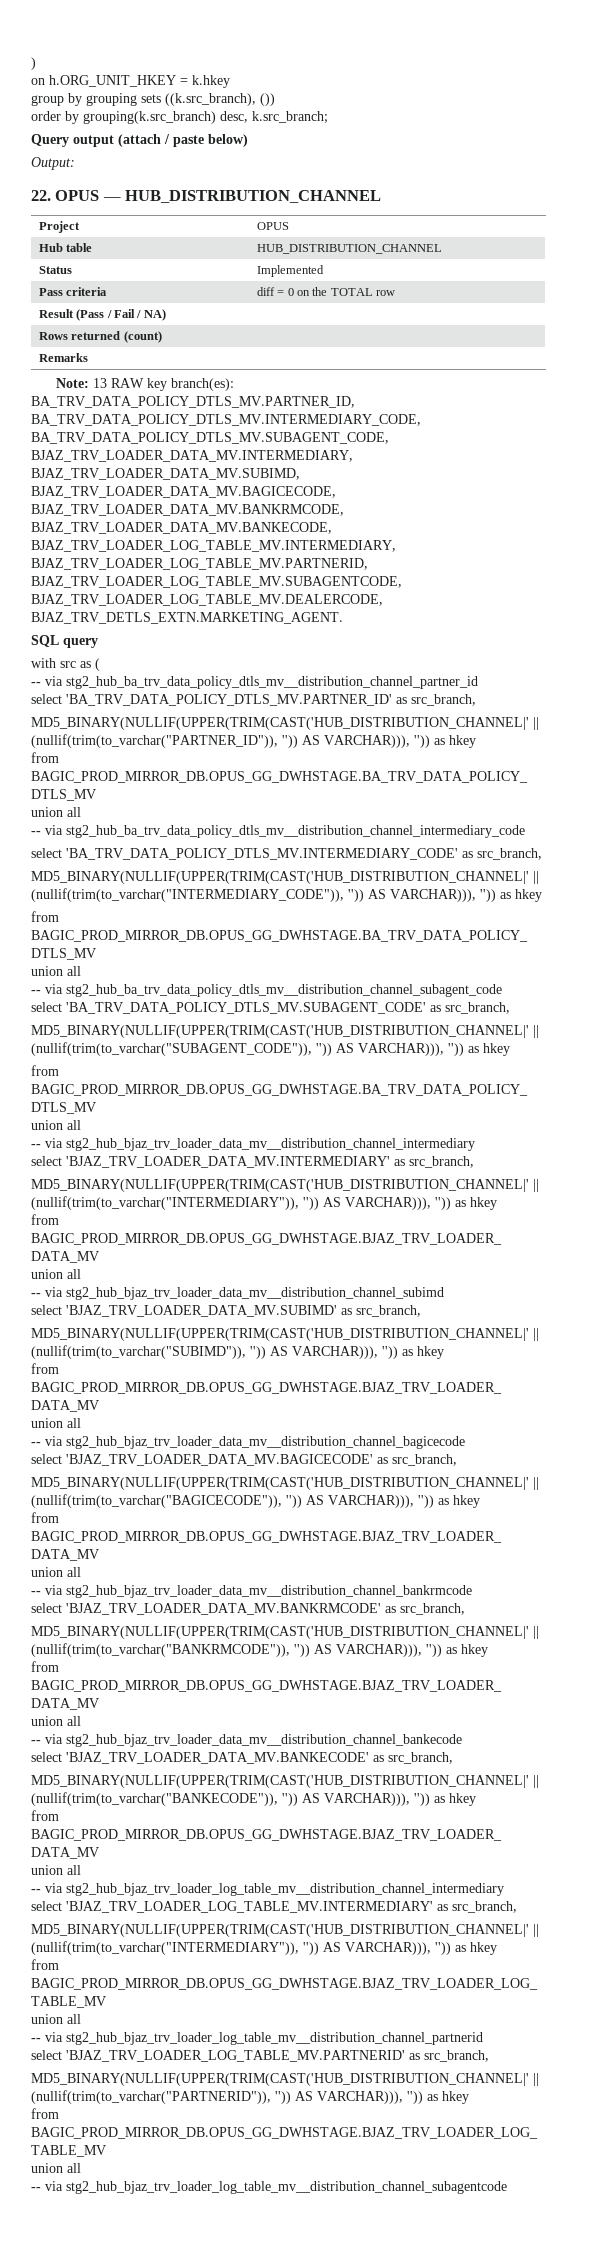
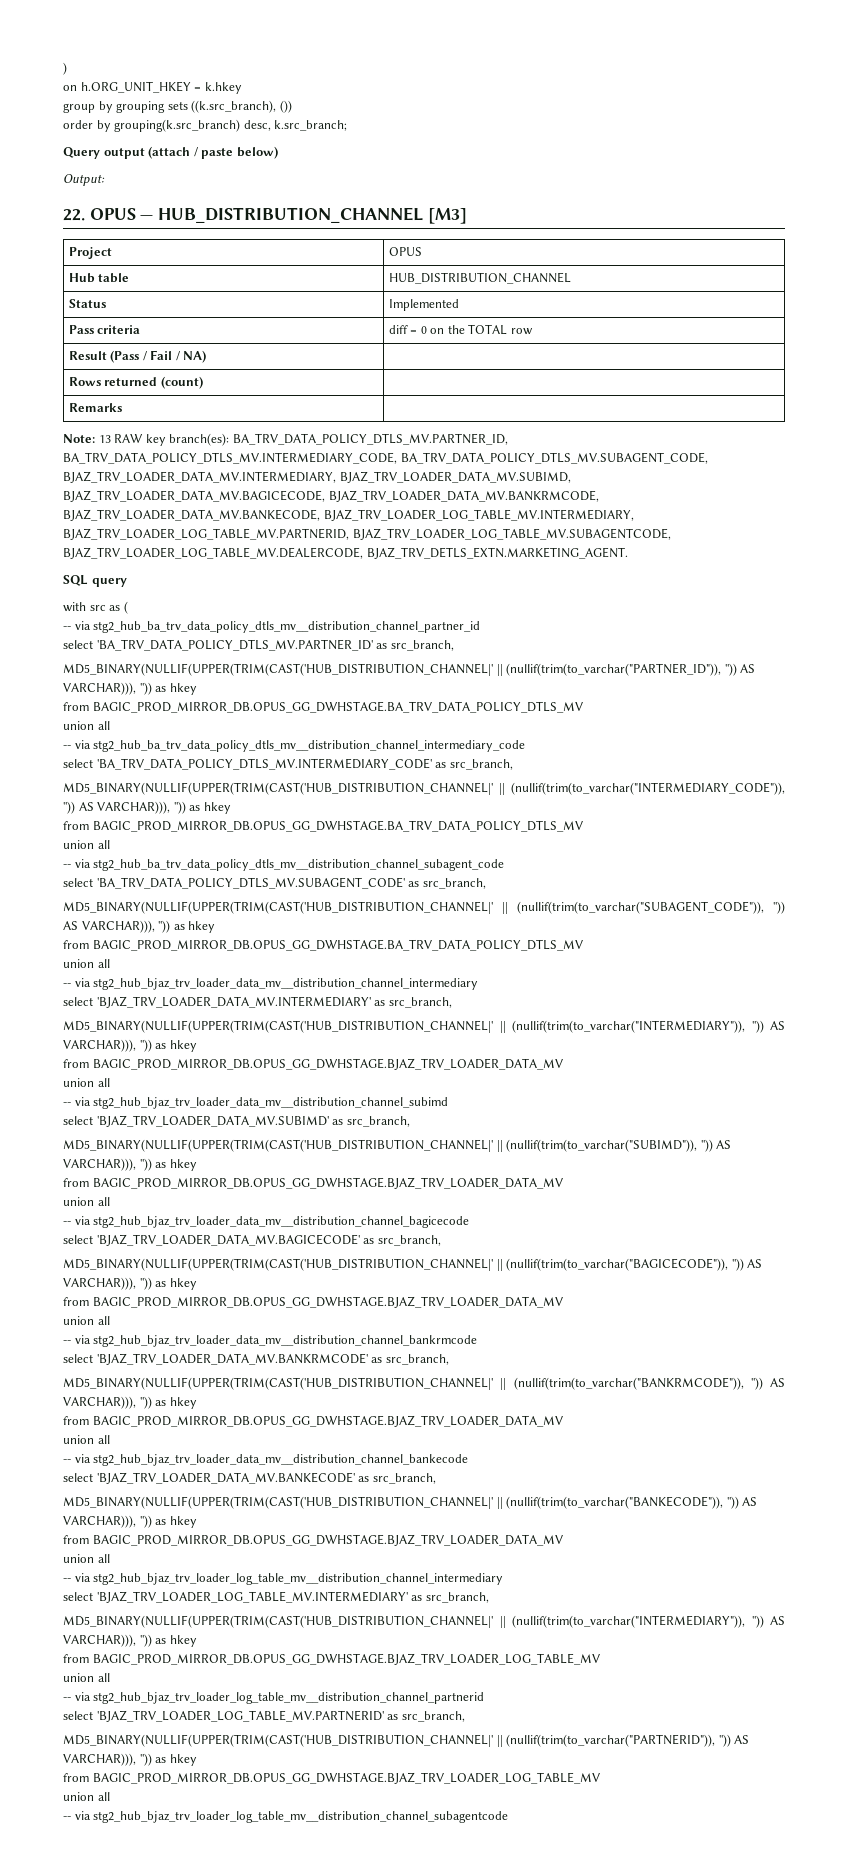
(382, 196) none -> [427,208,467,224] [M3]

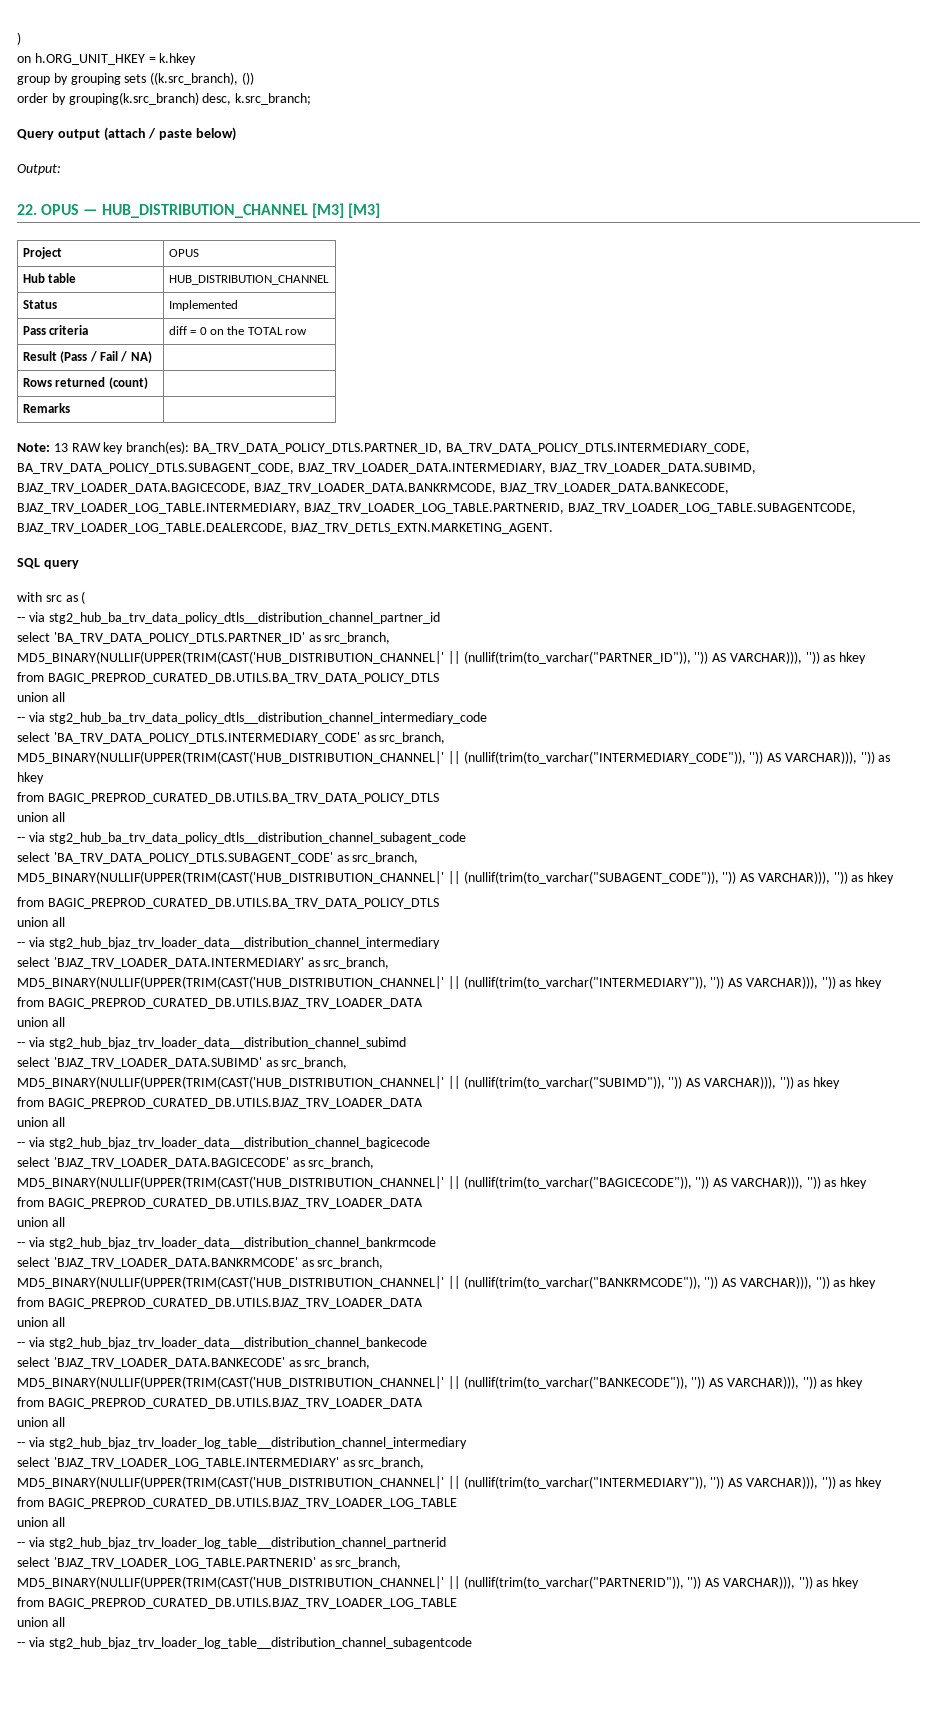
(467, 216) none -> [347,203,380,218] [M3]
[232,433,508,445] [63,452,708,464] [63,471,571,483] [63,490,599,502] [63,509,634,521] [63,528,671,540] [63,547,363,559] BA_TRV_DATA_POLICY_DTLS_MV.PARTNER_ID, BA_TRV_DATA_POLICY_DTLS_MV.INTERMEDIARY_CODE, BA_TRV_DATA_POLICY_DTLS_MV.SUBAGENT_CODE, BJAZ_TRV_LOADER_DATA_MV.INTERMEDIARY, BJAZ_TRV_LOADER_DATA_MV.SUBIMD, BJAZ_TRV_LOADER_DATA_MV.BAGICECODE, BJAZ_TRV_LOADER_DATA_MV.BANKRMCODE, BJAZ_TRV_LOADER_DATA_MV.BANKECODE, BJAZ_TRV_LOADER_LOG_TABLE_MV.INTERMEDIARY, BJAZ_TRV_LOADER_LOG_TABLE_MV.PARTNERID, BJAZ_TRV_LOADER_LOG_TABLE_MV.SUBAGENTCODE, BJAZ_TRV_LOADER_LOG_TABLE_MV.DEALERCODE, -> [192,443,750,454] [17,463,756,474] [17,483,729,494] [17,503,856,514] [17,523,287,534] BA_TRV_DATA_POLICY_DTLS.PARTNER_ID, BA_TRV_DATA_POLICY_DTLS.INTERMEDIARY_CODE, BA_TRV_DATA_POLICY_DTLS.SUBAGENT_CODE, BJAZ_TRV_LOADER_DATA.INTERMEDIARY, BJAZ_TRV_LOADER_DATA.SUBIMD, BJAZ_TRV_LOADER_DATA.BAGICECODE, BJAZ_TRV_LOADER_DATA.BANKRMCODE, BJAZ_TRV_LOADER_DATA.BANKECODE, BJAZ_TRV_LOADER_LOG_TABLE.INTERMEDIARY, BJAZ_TRV_LOADER_LOG_TABLE.PARTNERID, BJAZ_TRV_LOADER_LOG_TABLE.SUBAGENTCODE, BJAZ_TRV_LOADER_LOG_TABLE.DEALERCODE,
[93,621,481,633] [63,639,373,651] stg2_hub_ba_trv_data_policy_dtls_mv__distribution_channel_partner_id // select 'BA_TRV_DATA_POLICY_DTLS_MV.PARTNER_ID' -> [48,612,440,624] [17,632,305,644] stg2_hub_ba_trv_data_policy_dtls__distribution_channel_partner_id // select 'BA_TRV_DATA_POLICY_DTLS.PARTNER_ID'
[92,701,583,713] [63,721,110,730] [63,740,526,752] [63,758,432,770] BAGIC_PROD_MIRROR_DB.OPUS_GG_DWHSTAGE.BA_TRV_DATA_POLICY_DTLS_MV // union all // -- via stg2_hub_ba_trv_data_policy_dtls_mv__distribution_channel_intermediary_code // select 'BA_TRV_DATA_POLICY_DTLS_MV.INTERMEDIARY_CODE' -> [47,673,439,684] [17,692,65,702] [17,712,487,724] [17,732,360,744] BAGIC_PREPROD_CURATED_DB.UTILS.BA_TRV_DATA_POLICY_DTLS // union all // -- via stg2_hub_ba_trv_data_policy_dtls__distribution_channel_intermediary_code // select 'BA_TRV_DATA_POLICY_DTLS.INTERMEDIARY_CODE'
[92,820,583,832] [63,840,110,849] [63,859,505,871] [63,877,405,889] BAGIC_PROD_MIRROR_DB.OPUS_GG_DWHSTAGE.BA_TRV_DATA_POLICY_DTLS_MV // union all // -- via stg2_hub_ba_trv_data_policy_dtls_mv__distribution_channel_subagent_code // select 'BA_TRV_DATA_POLICY_DTLS_MV.SUBAGENT_CODE' -> [47,793,439,804] [17,812,65,822] [17,832,466,844] [17,852,333,864] BAGIC_PREPROD_CURATED_DB.UTILS.BA_TRV_DATA_POLICY_DTLS // union all // -- via stg2_hub_ba_trv_data_policy_dtls__distribution_channel_subagent_code // select 'BA_TRV_DATA_POLICY_DTLS.SUBAGENT_CODE'
[92,939,583,951] [63,959,110,968] [63,978,479,990] [63,996,371,1008] BAGIC_PROD_MIRROR_DB.OPUS_GG_DWHSTAGE.BA_TRV_DATA_POLICY_DTLS_MV // union all // -- via stg2_hub_bjaz_trv_loader_data_mv__distribution_channel_intermediary // select 'BJAZ_TRV_LOADER_DATA_MV.INTERMEDIARY' -> [47,898,439,909] [17,917,65,927] [17,937,440,949] [17,957,304,969] BAGIC_PREPROD_CURATED_DB.UTILS.BA_TRV_DATA_POLICY_DTLS // union all // -- via stg2_hub_bjaz_trv_loader_data__distribution_channel_intermediary // select 'BJAZ_TRV_LOADER_DATA.INTERMEDIARY'
[92,1058,563,1070] [63,1078,110,1087] [63,1097,449,1109] [63,1115,329,1127] BAGIC_PROD_MIRROR_DB.OPUS_GG_DWHSTAGE.BJAZ_TRV_LOADER_DATA_MV // union all // -- via stg2_hub_bjaz_trv_loader_data_mv__distribution_channel_subimd // select 'BJAZ_TRV_LOADER_DATA_MV.SUBIMD' -> [47,998,423,1009] [17,1017,65,1027] [17,1037,406,1049] [17,1057,262,1069] BAGIC_PREPROD_CURATED_DB.UTILS.BJAZ_TRV_LOADER_DATA // union all // -- via stg2_hub_bjaz_trv_loader_data__distribution_channel_subimd // select 'BJAZ_TRV_LOADER_DATA.SUBIMD'
[92,1177,563,1189] [63,1197,110,1206] [63,1216,470,1228] [63,1234,360,1246] BAGIC_PROD_MIRROR_DB.OPUS_GG_DWHSTAGE.BJAZ_TRV_LOADER_DATA_MV // union all // -- via stg2_hub_bjaz_trv_loader_data_mv__distribution_channel_bagicecode // select 'BJAZ_TRV_LOADER_DATA_MV.BAGICECODE' -> [47,1098,423,1109] [17,1117,65,1127] [17,1137,430,1149] [17,1157,289,1169] BAGIC_PREPROD_CURATED_DB.UTILS.BJAZ_TRV_LOADER_DATA // union all // -- via stg2_hub_bjaz_trv_loader_data__distribution_channel_bagicecode // select 'BJAZ_TRV_LOADER_DATA.BAGICECODE'
[92,1296,563,1308] [63,1316,110,1325] [63,1335,478,1347] [63,1353,368,1365] BAGIC_PROD_MIRROR_DB.OPUS_GG_DWHSTAGE.BJAZ_TRV_LOADER_DATA_MV // union all // -- via stg2_hub_bjaz_trv_loader_data_mv__distribution_channel_bankrmcode // select 'BJAZ_TRV_LOADER_DATA_MV.BANKRMCODE' -> [47,1198,423,1209] [17,1217,65,1227] [17,1237,436,1249] [17,1257,298,1269] BAGIC_PREPROD_CURATED_DB.UTILS.BJAZ_TRV_LOADER_DATA // union all // -- via stg2_hub_bjaz_trv_loader_data__distribution_channel_bankrmcode // select 'BJAZ_TRV_LOADER_DATA.BANKRMCODE'
[92,1415,563,1427] [63,1435,110,1444] [63,1454,469,1466] [63,1472,355,1484] BAGIC_PROD_MIRROR_DB.OPUS_GG_DWHSTAGE.BJAZ_TRV_LOADER_DATA_MV // union all // -- via stg2_hub_bjaz_trv_loader_data_mv__distribution_channel_bankecode // select 'BJAZ_TRV_LOADER_DATA_MV.BANKECODE' -> [47,1298,423,1309] [17,1317,65,1327] [17,1337,427,1349] [17,1357,285,1369] BAGIC_PREPROD_CURATED_DB.UTILS.BJAZ_TRV_LOADER_DATA // union all // -- via stg2_hub_bjaz_trv_loader_data__distribution_channel_bankecode // select 'BJAZ_TRV_LOADER_DATA.BANKECODE'
[92,1534,563,1546] [63,1554,110,1563] [63,1573,504,1585] [63,1591,408,1603] BAGIC_PROD_MIRROR_DB.OPUS_GG_DWHSTAGE.BJAZ_TRV_LOADER_DATA_MV // union all // -- via stg2_hub_bjaz_trv_loader_log_table_mv__distribution_channel_intermediary // select 'BJAZ_TRV_LOADER_LOG_TABLE_MV.INTERMEDIARY' -> [47,1398,423,1409] [17,1417,65,1427] [17,1437,467,1449] [17,1457,339,1469] BAGIC_PREPROD_CURATED_DB.UTILS.BJAZ_TRV_LOADER_DATA // union all // -- via stg2_hub_bjaz_trv_loader_log_table__distribution_channel_intermediary // select 'BJAZ_TRV_LOADER_LOG_TABLE.INTERMEDIARY'
[92,1653,600,1665] [63,1673,110,1682] [63,1692,485,1704] [63,1710,384,1722] BAGIC_PROD_MIRROR_DB.OPUS_GG_DWHSTAGE.BJAZ_TRV_LOADER_LOG_TABLE_MV // union all // -- via stg2_hub_bjaz_trv_loader_log_table_mv__distribution_channel_partnerid // select 'BJAZ_TRV_LOADER_LOG_TABLE_MV.PARTNERID' -> [47,1498,457,1509] [17,1517,65,1527] [17,1537,446,1549] [17,1557,316,1569] BAGIC_PREPROD_CURATED_DB.UTILS.BJAZ_TRV_LOADER_LOG_TABLE // union all // -- via stg2_hub_bjaz_trv_loader_log_table__distribution_channel_partnerid // select 'BJAZ_TRV_LOADER_LOG_TABLE.PARTNERID'
[92,1772,600,1784] [63,1792,110,1801] [63,1811,509,1823] BAGIC_PROD_MIRROR_DB.OPUS_GG_DWHSTAGE.BJAZ_TRV_LOADER_LOG_TABLE_MV // union all // -- via stg2_hub_bjaz_trv_loader_log_table_mv__distribution_channel_subagentcode -> [47,1598,457,1609] [17,1617,65,1627] [17,1637,472,1649] BAGIC_PREPROD_CURATED_DB.UTILS.BJAZ_TRV_LOADER_LOG_TABLE // union all // -- via stg2_hub_bjaz_trv_loader_log_table__distribution_channel_subagentcode

